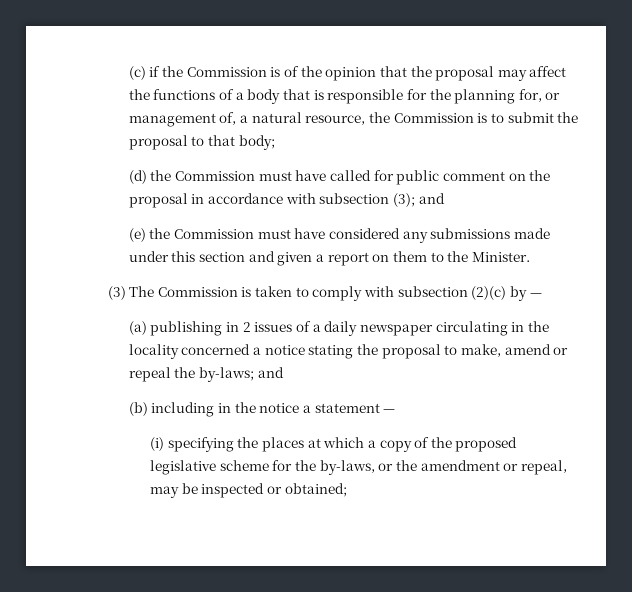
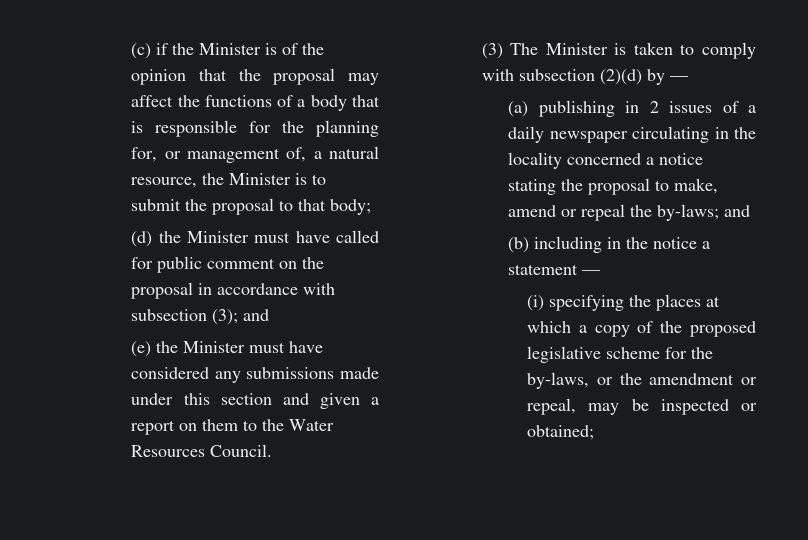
[186,67,267,77] Commission -> [199,43,262,55] Minister
[393,113,474,123] Commission -> [229,173,292,185] Minister
[175,171,256,181] Commission -> [187,231,250,243] Minister
[174,229,255,239] Commission -> [183,341,246,353] Minister
[471,252,530,262] Minister. -> [289,419,335,431] [131,444,273,457] Water Resources Council.
[157,287,238,297] Commission -> [545,43,608,55] Minister
[471,286,507,300] (2)(c) -> [599,69,642,85] (2)(d)

